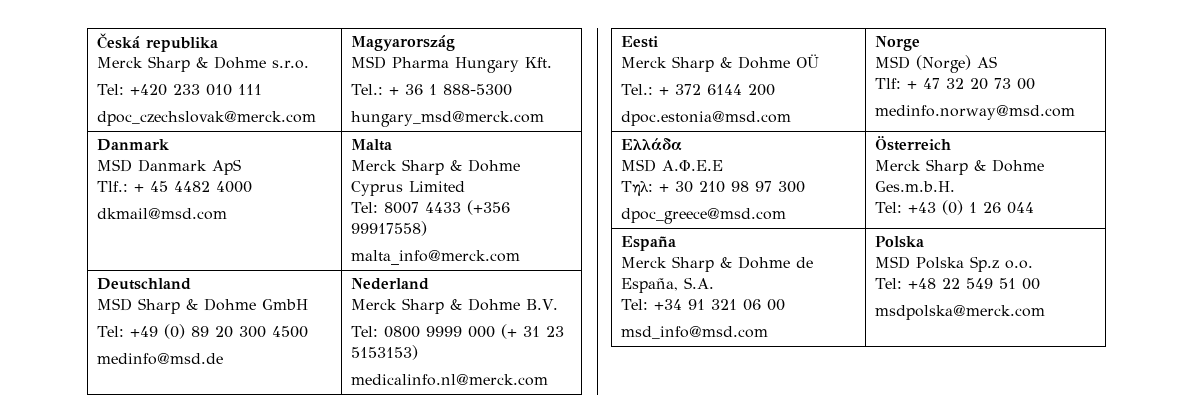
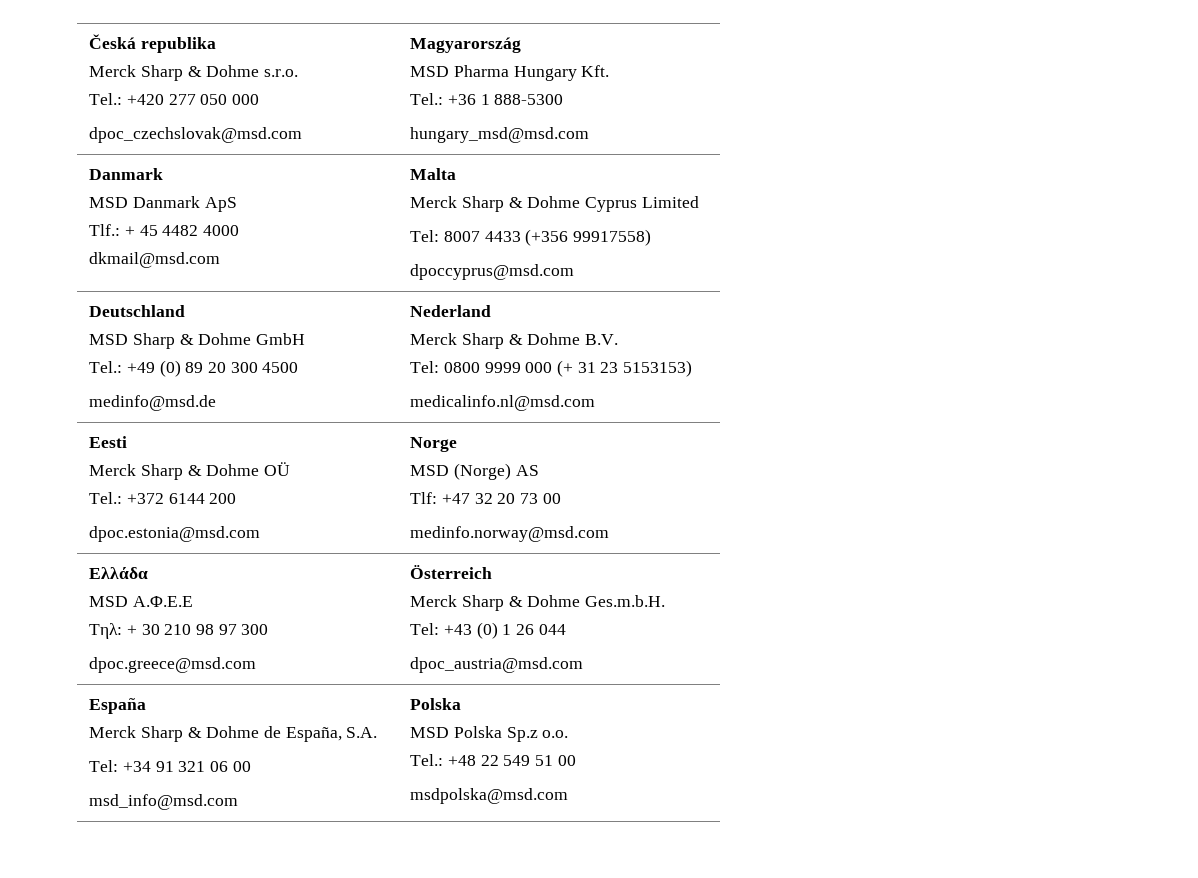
[96,84,263,96] [96,111,316,126] Tel: +420 233 010 111 // dpoc_czechslovak@merck.com -> [89,93,259,105] [89,127,303,143] Tel.: +420 277 050 000 // dpoc_czechslovak@msd.com
[389,84,424,95] + 36 -> [447,94,476,105] +36
[350,111,544,127] hungary_msd@merck.com -> [410,127,590,143] hungary_msd@msd.com
[350,250,520,265] malta_info@merck.com -> [410,264,575,280] dpoccyprus@msd.com
[96,326,125,337] Tel: -> [89,361,123,373] Tel.:
[350,374,548,386] medicalinfo.nl@merck.com -> [410,395,596,411] medicalinfo.nl@msd.com
[659,84,702,95] + 372 -> [126,493,164,504] +372
[906,78,940,89] + 47 -> [441,493,470,504] +47
[620,208,786,224] dpoc_greece@msd.com -> [89,657,257,673] dpoc.greece@msd.com
(1035, 208) none -> [410,657,584,673] // dpoc_austria@msd.com
[874,278,903,289] Tel: -> [410,754,444,766] Tel.:
[874,305,1045,320] msdpolska@merck.com -> [410,788,569,804] msdpolska@msd.com

